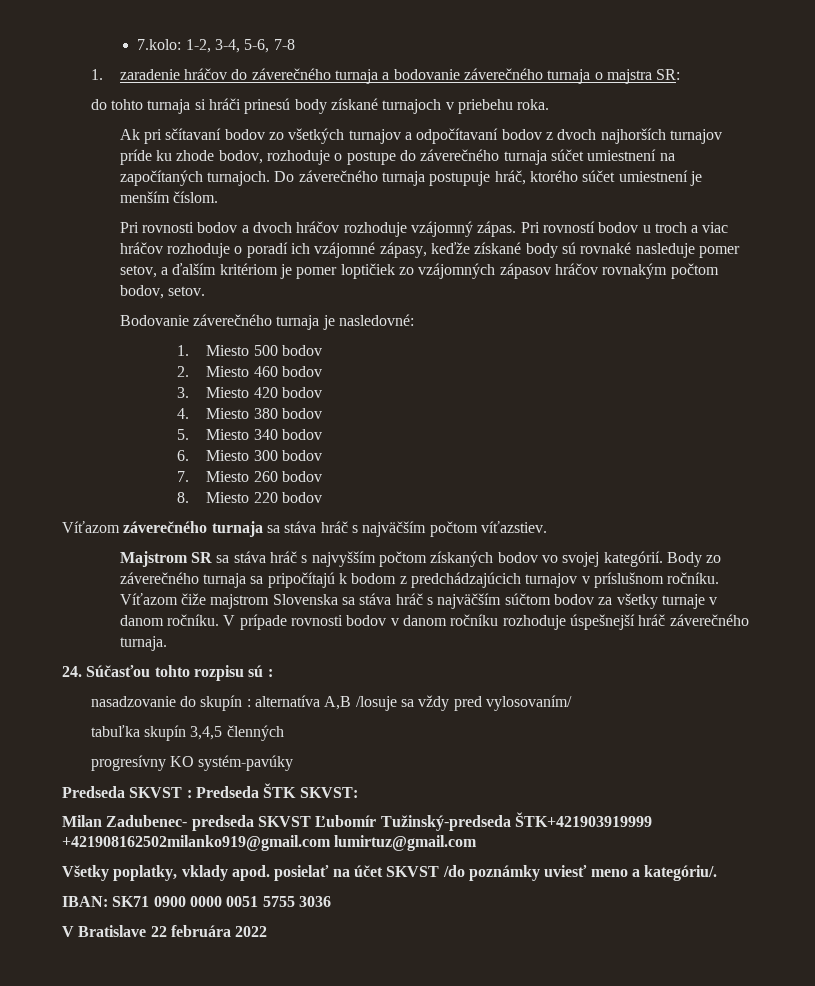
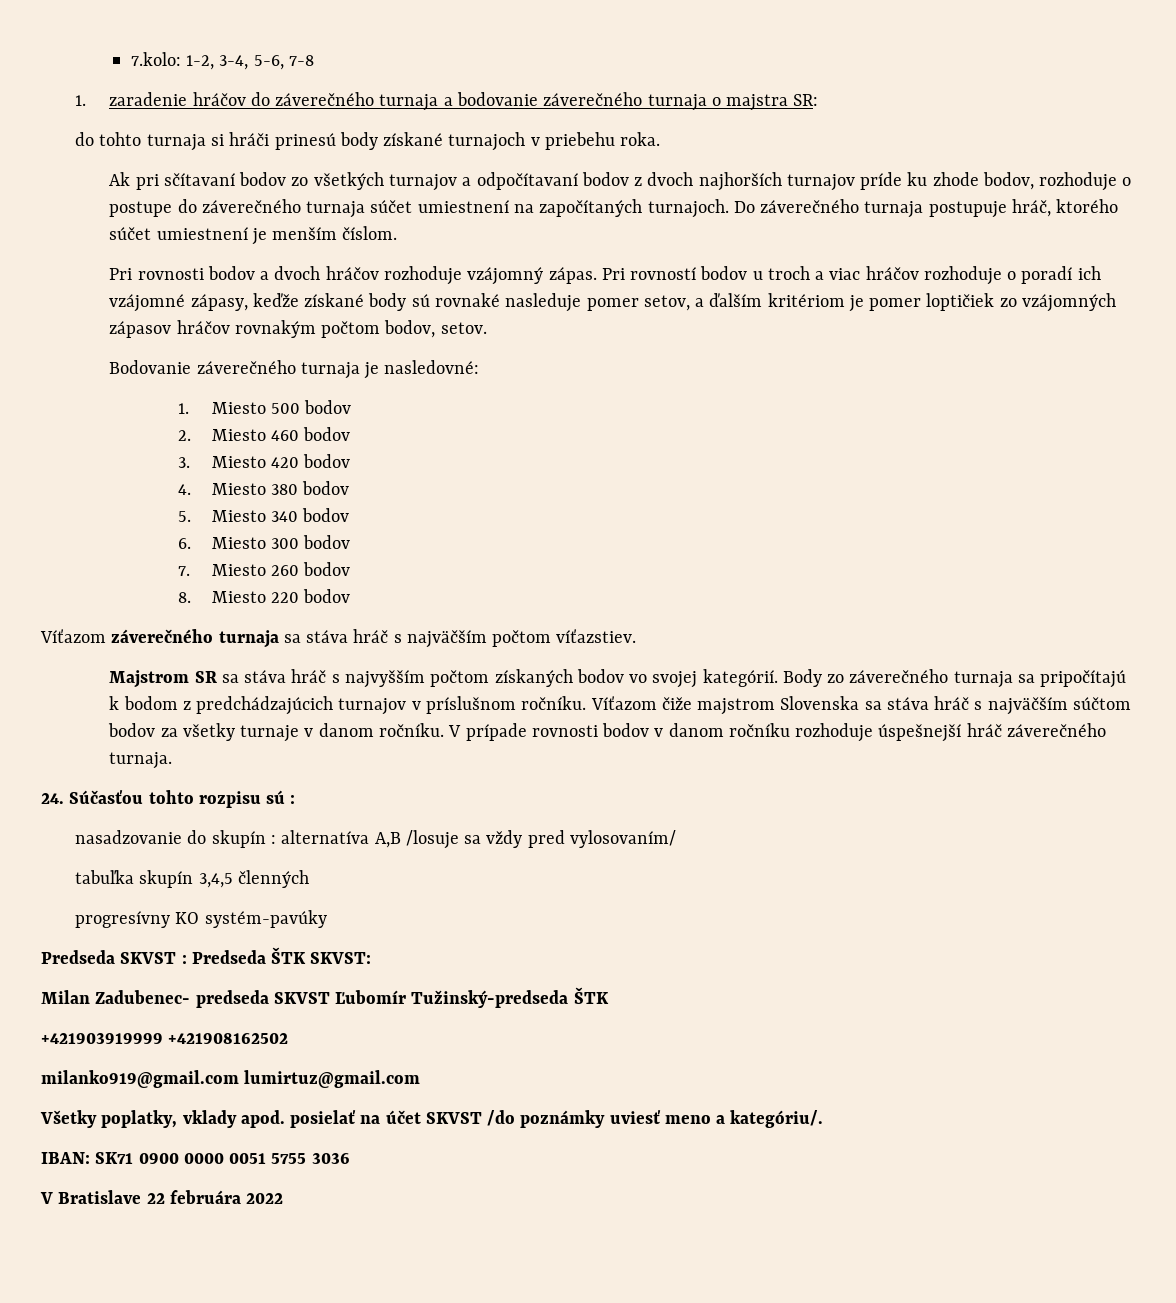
[514,812,652,827] [62,835,331,851] ŠTK+421903919999 +421908162502milanko919@gmail.com -> [573,987,609,1004] [41,1033,289,1044] [41,1070,239,1088] ŠTK // +421903919999 +421908162502 // milanko919@gmail.com

